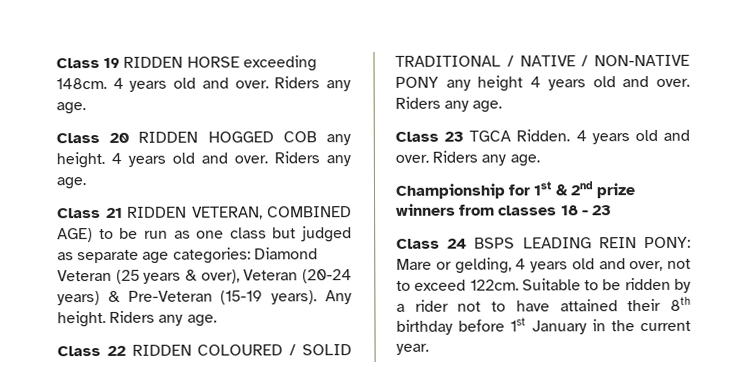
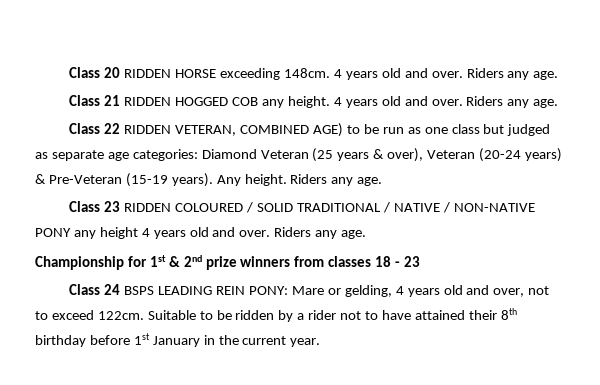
[56,57,121,69] Class 19 -> [69,67,121,78] Class 20
[109,132,130,143] 20 -> [104,95,121,106] 21
[105,207,123,218] 21 -> [104,123,121,134] 22
[106,345,126,356] 22 -> [104,201,121,212] 23
[395,129,690,145] [395,150,540,167] // Class 23 TGCA Ridden. 4 years old and over. Riders any age. -> (367, 234) none

